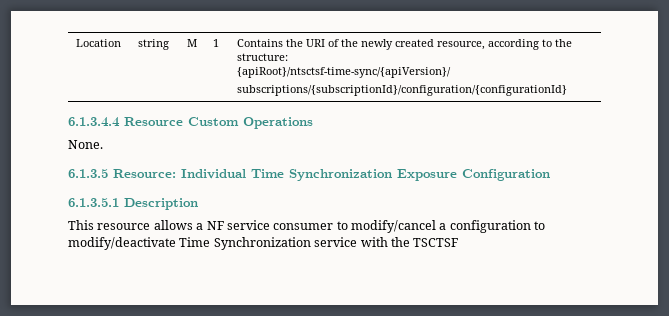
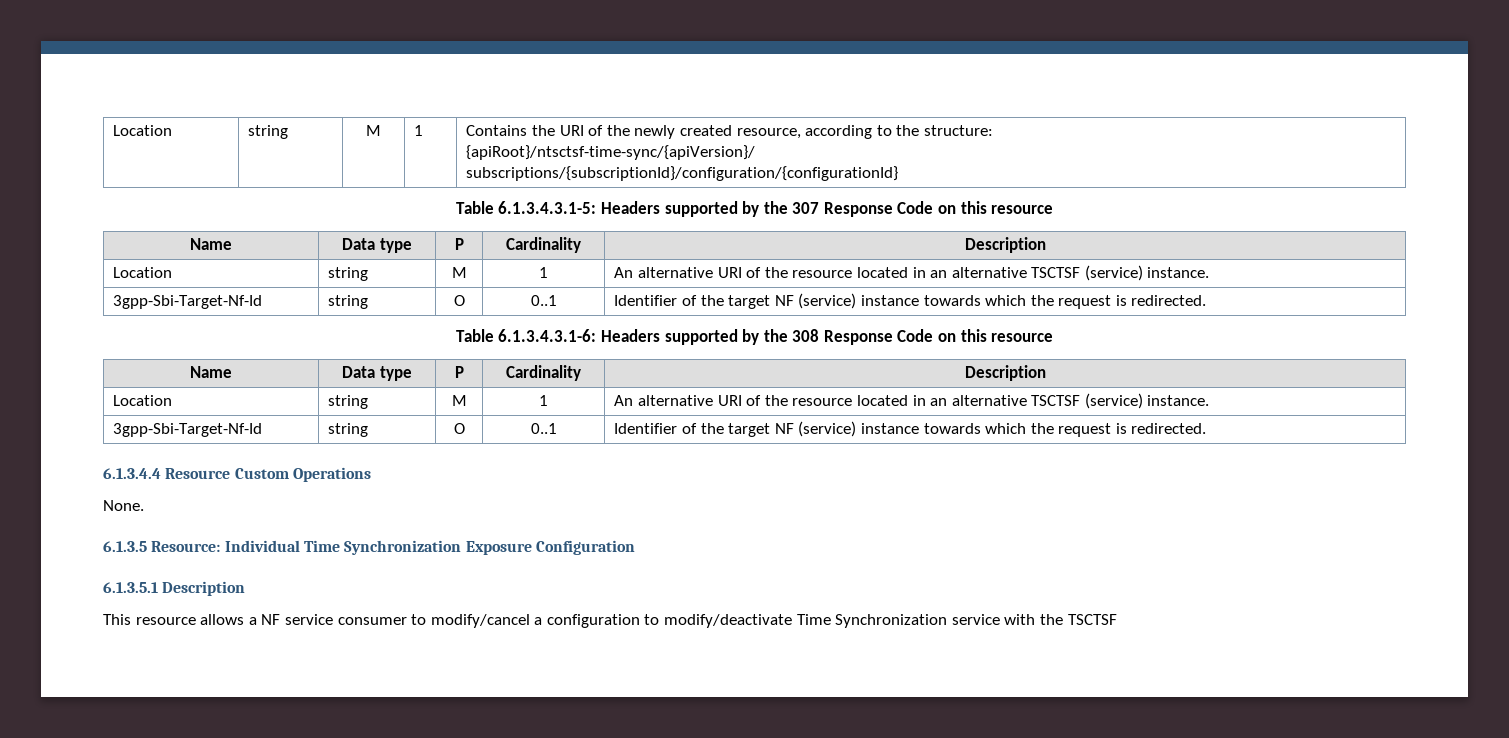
(568, 90) none -> [455,201,1054,217] [190,238,232,250] [342,238,412,253] [454,238,464,250] [506,237,581,253] [964,237,1046,253] [113,267,173,278] [328,267,369,281] [451,267,467,278] [539,267,548,278] [614,265,1210,281] [113,295,263,309] [328,295,369,309] [453,295,465,306] [530,295,557,306] [614,293,1207,309] [455,329,1054,345] [190,366,232,378] [342,366,412,381] [454,366,464,378] [506,365,581,381] [964,365,1046,381] [113,395,173,406] [328,395,369,409] [451,395,467,406] [539,395,548,406] [614,393,1210,409] [113,423,263,437] [328,423,369,437] [453,423,465,434] [530,423,557,434] [614,421,1207,437] // Table 6.1.3.4.3.1-5: Headers supported by the 307 Response Code on this resource // Name | Data type | P | Cardinality | Description // Location | string | M | 1 | An alternative URI of the resource located in an alternative TSCTSF (service) instance. // 3gpp-Sbi-Target-Nf-Id | string | O | 0..1 | Identifier of the target NF (service) instance towards which the request is redirected. // Table 6.1.3.4.3.1-6: Headers supported by the 308 Response Code on this resource // Name | Data type | P | Cardinality | Description // Location | string | M | 1 | An alternative URI of the resource located in an alternative TSCTSF (service) instance. // 3gpp-Sbi-Target-Nf-Id | string | O | 0..1 | Identifier of the target NF (service) instance towards which the request is redirected.

